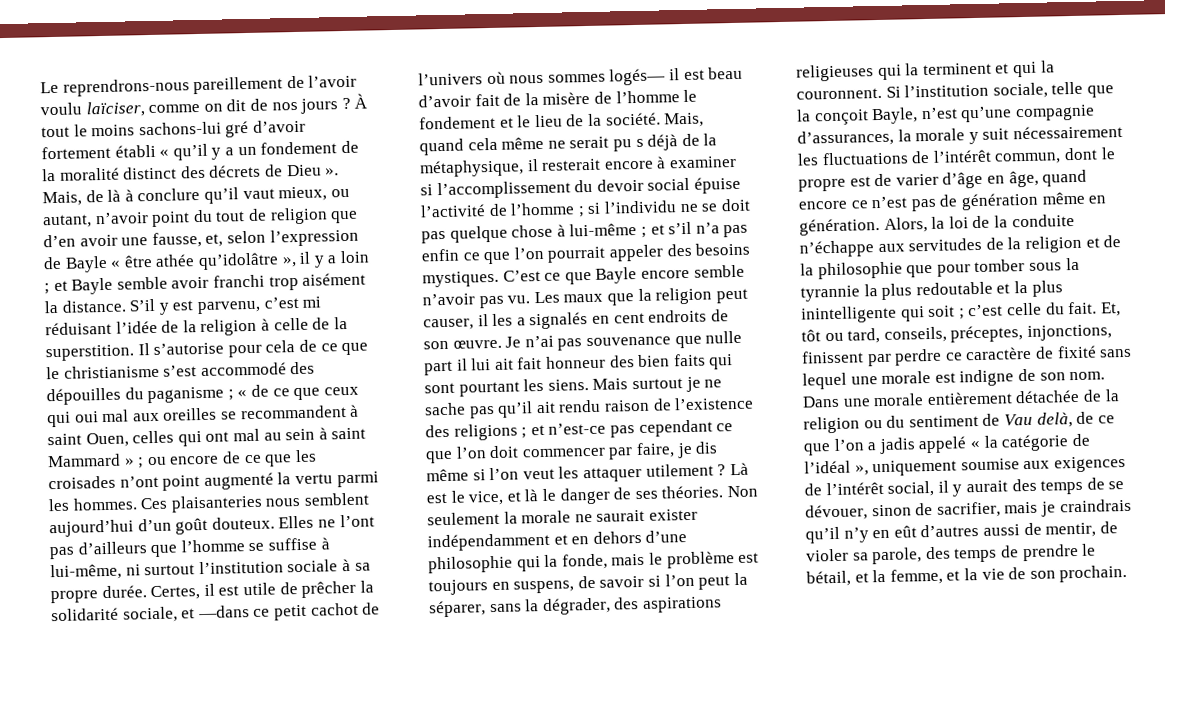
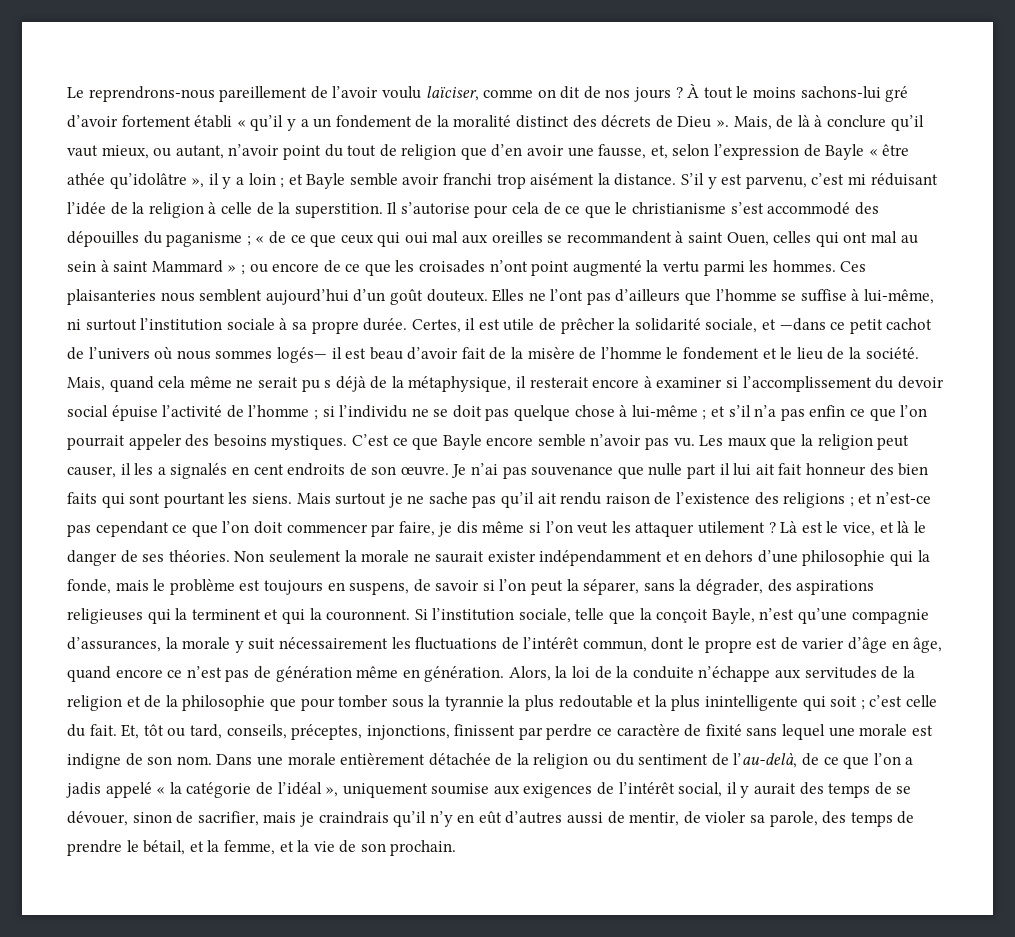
[1003,412,1073,428] Vau delà, -> [733,753,798,768] l’au-delà,

